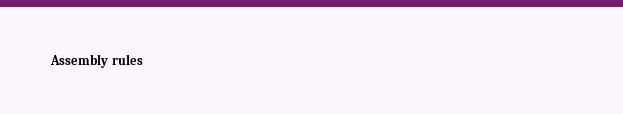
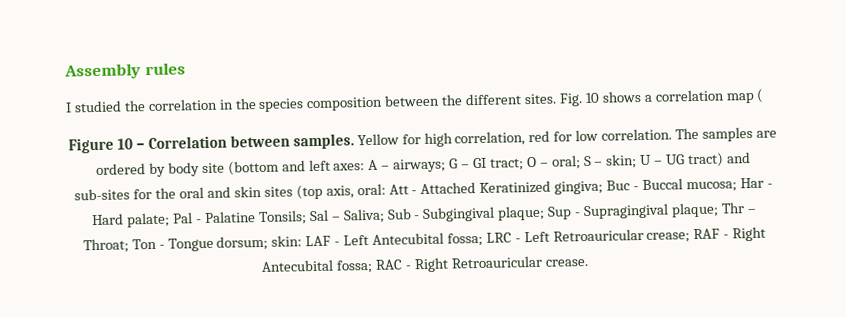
(143, 59) none -> [65,88,765,113] [68,126,777,154] [96,152,751,178] [74,177,773,201] [91,202,757,228] [82,226,767,254] [261,255,588,274] // I studied the correlation in the species composition between the different sites. Fig. 10 shows a correlation map ( // Figure 10 – Correlation between samples. Yellow for high correlation, red for low correlation. The samples are ordered by body site (bottom and left axes: A – airways; G – GI tract; O – oral; S – skin; U – UG tract) and sub-sites for the oral and skin sites (top axis, oral: Att - Attached Keratinized gingiva; Buc - Buccal mucosa; Har - Hard palate; Pal - Palatine Tonsils; Sal – Saliva; Sub - Subgingival plaque; Sup - Supragingival plaque; Thr – Throat; Ton - Tongue dorsum; skin: LAF - Left Antecubital fossa; LRC - Left Retroauricular crease; RAF - Right Antecubital fossa; RAC - Right Retroauricular crease.

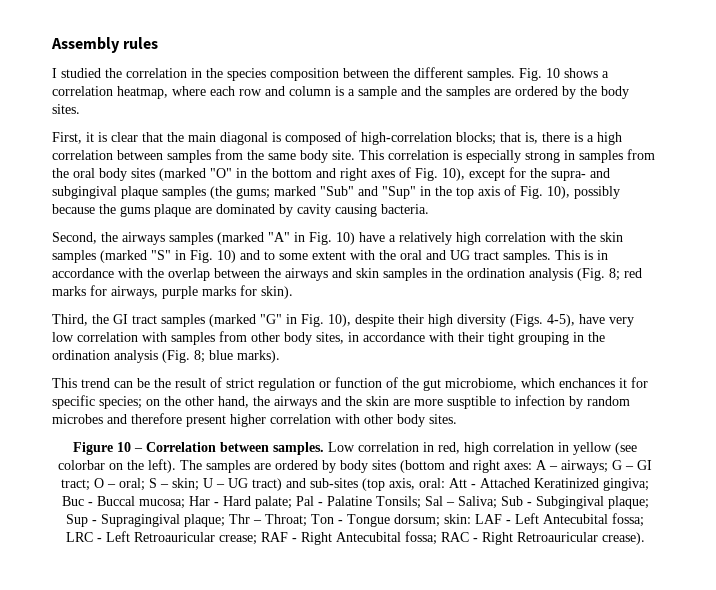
[524,93,558,105] sites. -> [467,68,515,81] samples.
[725,88,765,104] map ( -> [117,86,629,99] [52,104,80,114] [52,131,622,145] [52,149,655,163] [52,167,610,181] [52,185,620,199] [52,204,429,217] [52,232,623,245] [52,250,608,263] [52,268,642,281] [52,285,293,299] [52,314,634,327] [52,331,605,345] [52,350,280,363] [52,377,648,391] [52,395,630,409] [52,413,457,427] heatmap, where each row and column is a sample and the samples are ordered by the body sites. // First, it is clear that the main diagonal is composed of high-correlation blocks; that is, there is a high correlation between samples from the same body site. This correlation is especially strong in samples from the oral body sites (marked "O" in the bottom and right axes of Fig. 10), except for the supra- and subgingival plaque samples (the gums; marked "Sub" and "Sup" in the top axis of Fig. 10), possibly because the gums plaque are dominated by cavity causing bacteria. // Second, the airways samples (marked "A" in Fig. 10) have a relatively high correlation with the skin samples (marked "S" in Fig. 10) and to some extent with the oral and UG tract samples. This is in accordance with the overlap between the airways and skin samples in the ordination analysis (Fig. 8; red marks for airways, purple marks for skin). // Third, the GI tract samples (marked "G" in Fig. 10), despite their high diversity (Figs. 4-5), have very low correlation with samples from other body sites, in accordance with their tight grouping in the ordination analysis (Fig. 8; blue marks). // This trend can be the result of strict regulation or function of the gut microbiome, which enchances it for specific species; on the other hand, the airways and the skin are more susptible to infection by random microbes and therefore present higher correlation with other body sites.
[356,128,673,147] Yellow for high correlation, red for low correlation. -> [328,442,637,455] [58,459,176,473] Low correlation in red, high correlation in yellow (see colorbar on the left).
[201,162,225,174] site -> [372,460,396,470] sites
[308,159,331,172] left -> [473,460,500,473] right
[133,185,293,200] for the oral and skin sites -> (358, 483) none
[544,258,588,267] crease. -> [601,532,645,545] crease).

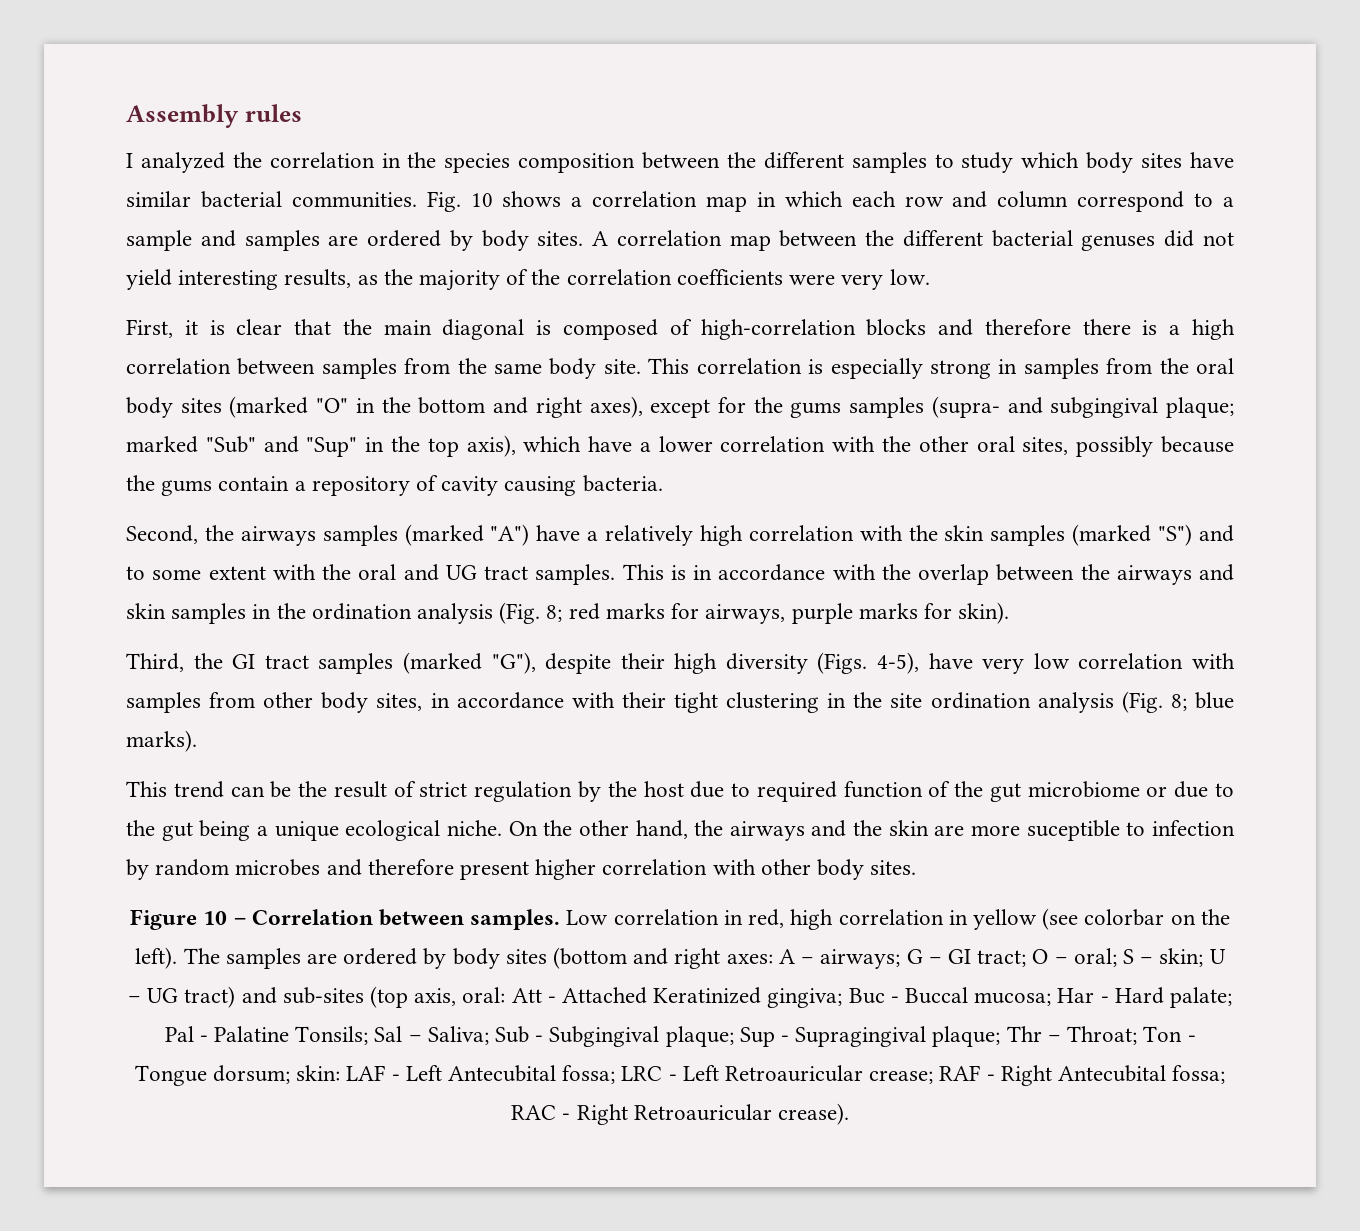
[61,68,101,78] studied -> [140,152,225,173] analyzed
[467,68,515,81] samples. -> [851,152,1234,173] [126,191,417,208] samples to study which body sites have similar bacterial communities.
[117,86,206,99] heatmap, where -> [706,191,843,212] map in which
[335,86,344,96] is -> [1077,191,1214,212] correspond to
[425,86,629,99] [52,104,80,114] the samples are ordered by the body sites. -> [244,230,1234,251] [126,269,930,291] samples are ordered by body sites. A correlation map between the different bacterial genuses did not yield interesting results, as the majority of the correlation coefficients were very low.
[456,132,538,145] blocks; that is, -> [866,319,1071,336] blocks and therefore
[371,167,610,181] [52,186,270,199] axes of Fig. 10), except for the supra- and subgingival plaque samples (the gums; -> [589,396,1234,418] axes), except for the gums samples (supra- and subgingival plaque;
[478,185,620,199] [52,204,293,217] axis of Fig. 10), possibly because the gums plaque are dominated by -> [466,435,1234,457] [126,475,439,496] axis), which have a lower correlation with the other oral sites, possibly because the gums contain a repository of
[268,232,355,245] "A" in Fig. 10) -> [490,524,530,546] "A")
[151,250,236,263] "S" in Fig. 10) -> [1158,524,1193,546] "S")
[260,314,351,327] "G" in Fig. 10), -> [491,652,536,674] "G"),
[518,332,605,345] grouping in the -> [726,692,923,713] clustering in the site
[319,377,648,391] [52,395,160,409] or function of the gut microbiome, which enchances it for specific species; on -> [577,781,1234,802] [126,820,538,841] by the host due to required function of the gut microbiome or due to the gut being a unique ecological niche. On
[447,396,496,409] susptible -> [1026,820,1120,841] suceptible

